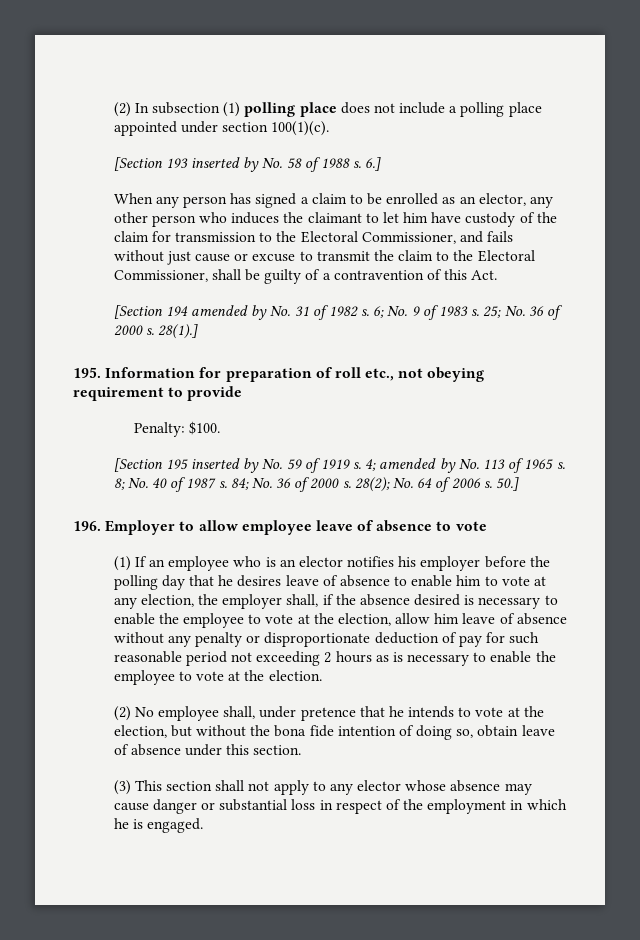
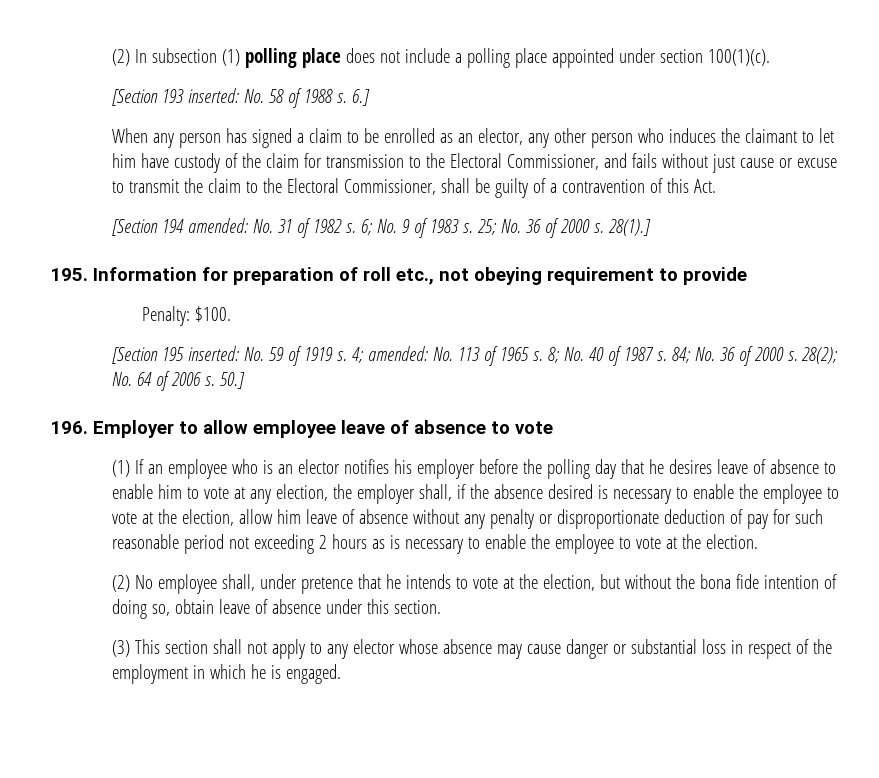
[190,157,260,172] inserted by -> [187,88,239,103] inserted:
[190,305,268,320] amended by -> [187,218,248,233] amended:
[190,458,260,473] inserted by -> [187,346,239,361] inserted:
[379,458,456,473] amended by -> [367,346,428,361] amended:

